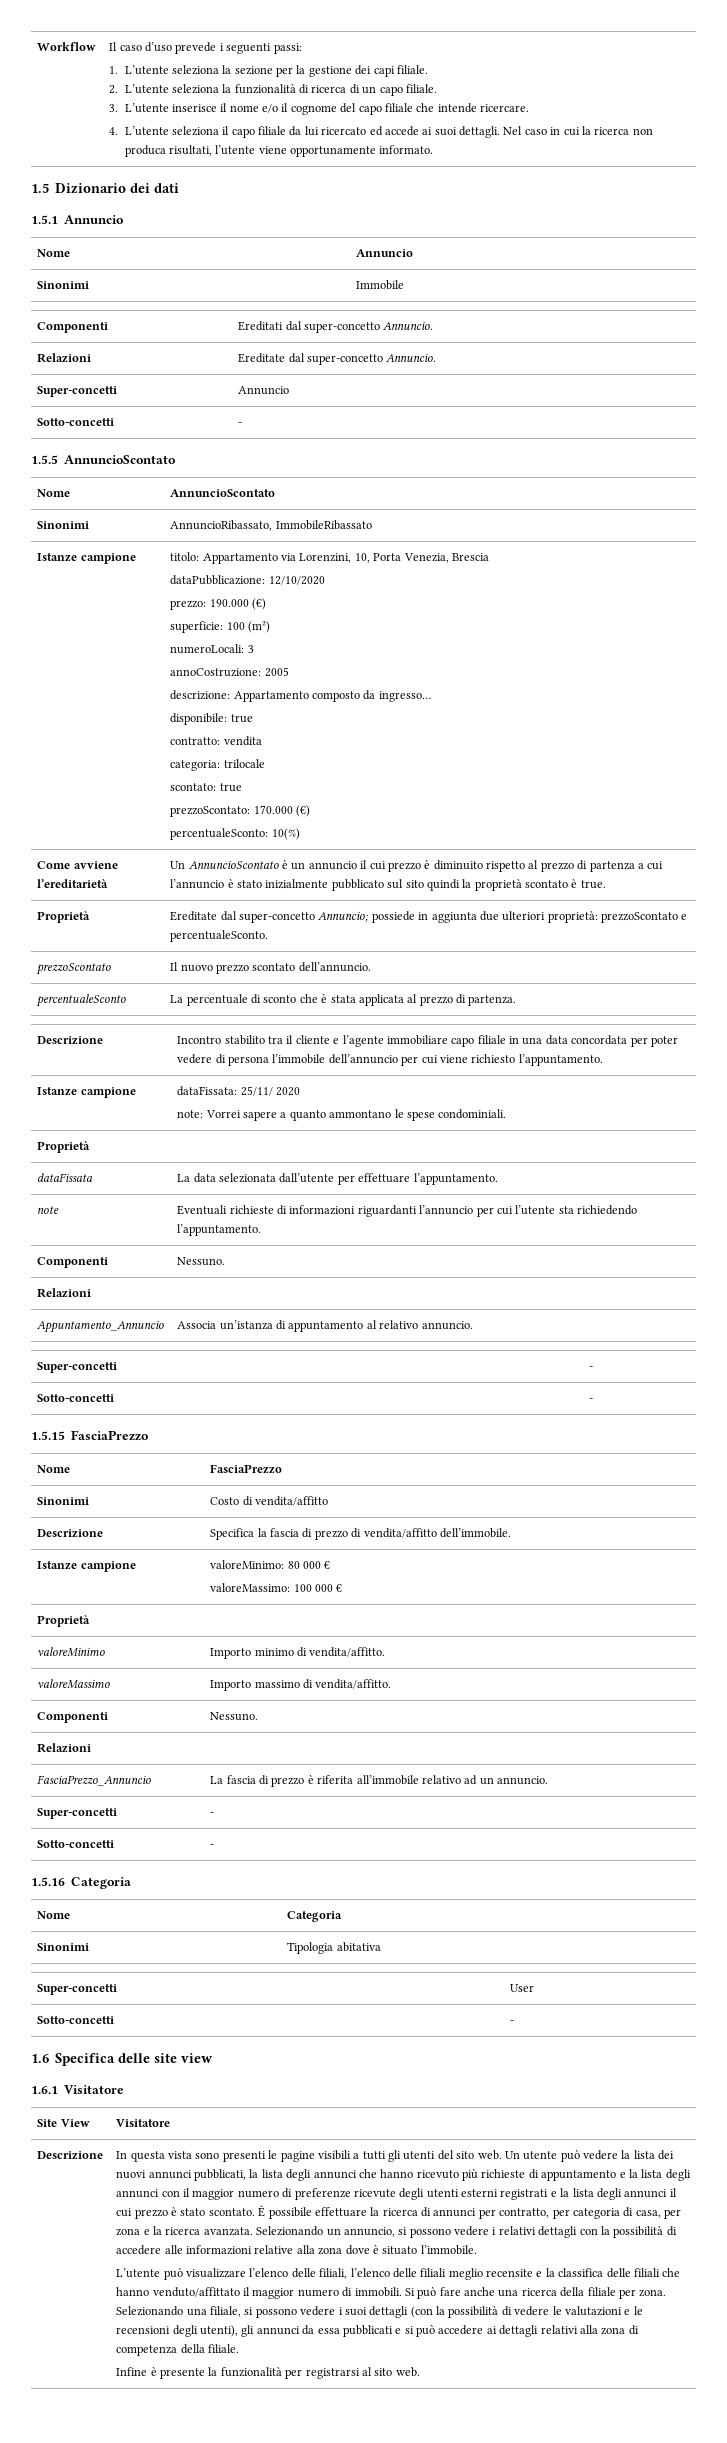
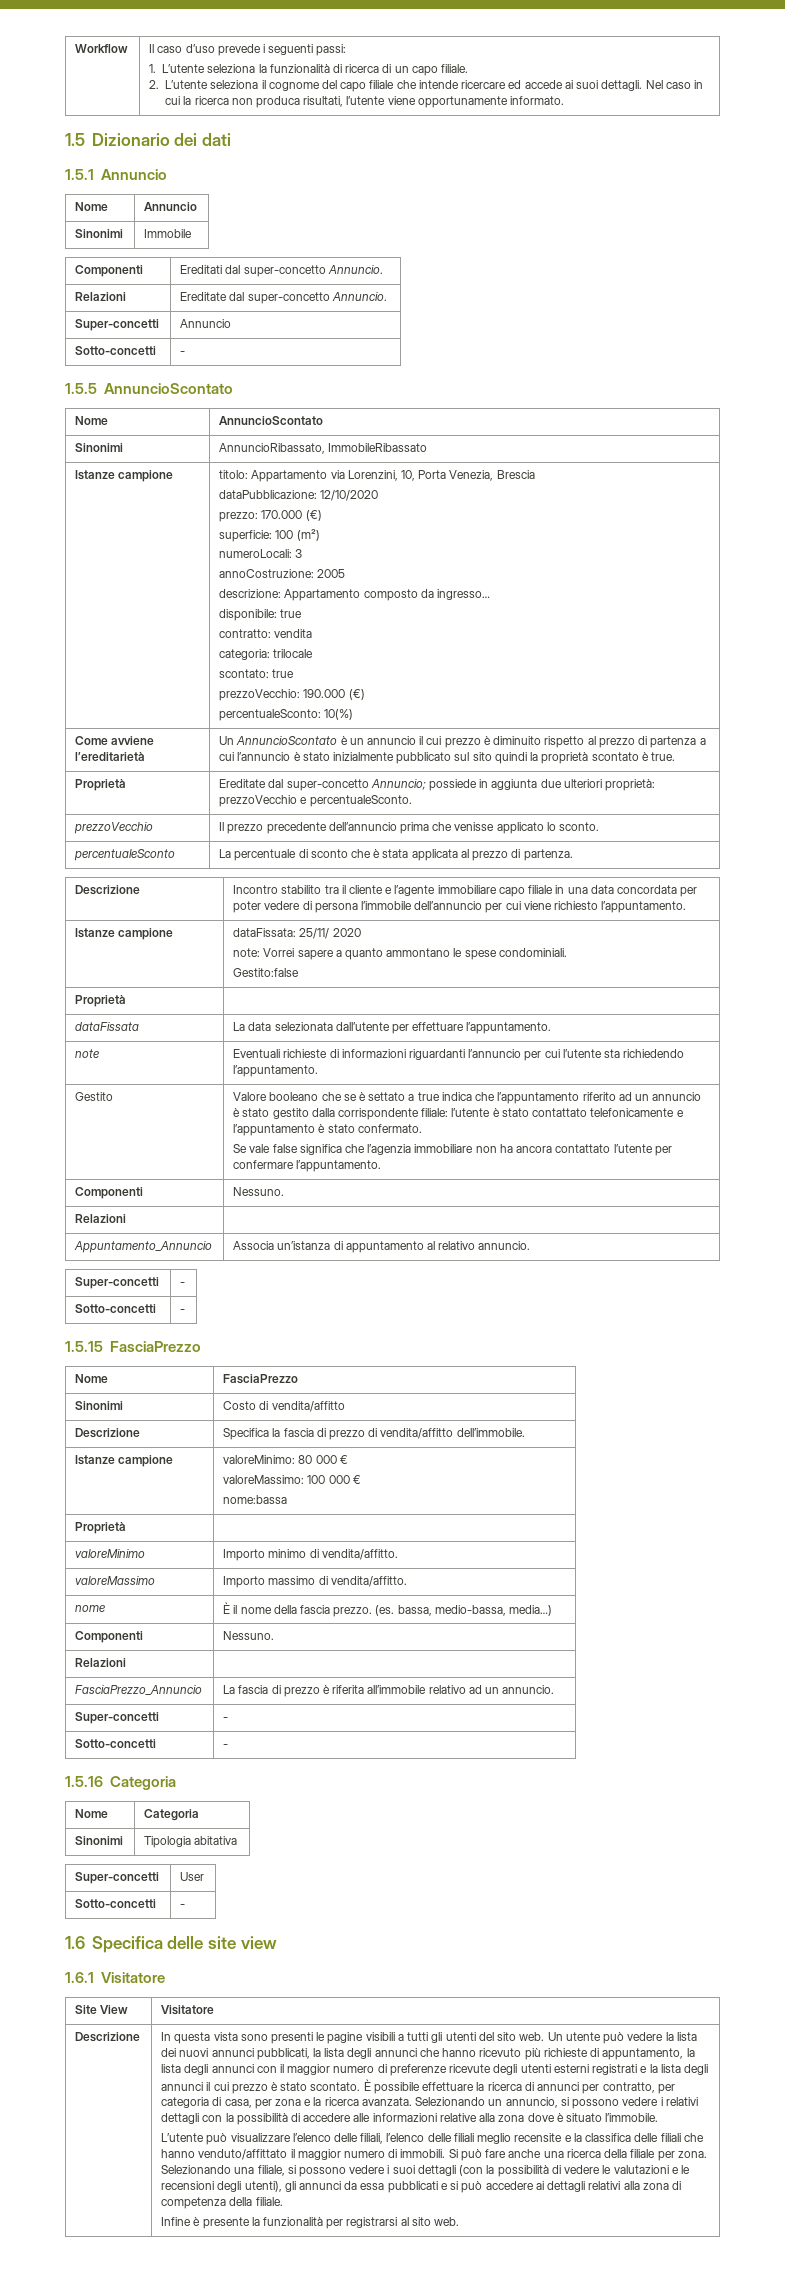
[234,65,428,77] [109,84,232,94] sezione per la gestione dei capi filiale. // 2. L’utente seleziona la -> (267, 68) none
[109,103,279,113] 3. L’utente inserisce il nome e/o -> [149,80,259,89] 2. L’utente seleziona
[480,104,530,112] [109,126,367,138] ricercare. // 4. L’utente seleziona il capo filiale da lui ricercato -> [461,80,507,89] ricercare
[209,599,249,607] 190.000 -> [261,510,303,519] 170.000
[170,805,293,817] prezzoScontato: 170.000 -> [219,689,346,701] prezzoVecchio: 190.000
[601,912,679,923] prezzoScontato -> [219,795,298,807] prezzoVecchio
[36,963,112,975] [170,962,371,974] prezzoScontato | Il nuovo prezzo scontato dell’annuncio. -> [74,822,154,834] [219,822,600,834] prezzoVecchio | Il prezzo precedente dell’annuncio prima che venisse applicato lo sconto.
(507, 1114) none -> [233,968,300,977] // Gestito:false
(262, 1230) none -> [75,1092,114,1101] [233,1092,702,1104] [233,1108,684,1120] [233,1124,422,1136] [233,1144,672,1156] [233,1160,382,1172] // Gestito | Valore booleano che se è settato a true indica che l’appuntamento riferito ad un annuncio è stato gestito dalla corrispondente filiale: l’utente è stato contattato telefonicamente e l’appuntamento è stato confermato. // Se vale false significa che l’agenzia immobiliare non ha ancora contattato l’utente per confermare l’appuntamento.
(343, 1588) none -> [223,1495,288,1504] // nome:bassa
(392, 1684) none -> [75,1605,106,1612] [223,1602,553,1617] // nome | È il nome della fascia prezzo. (es. bassa, medio-bassa, media…)
[541,2170,626,2181] appuntamento e -> [602,2048,684,2060] appuntamento,

